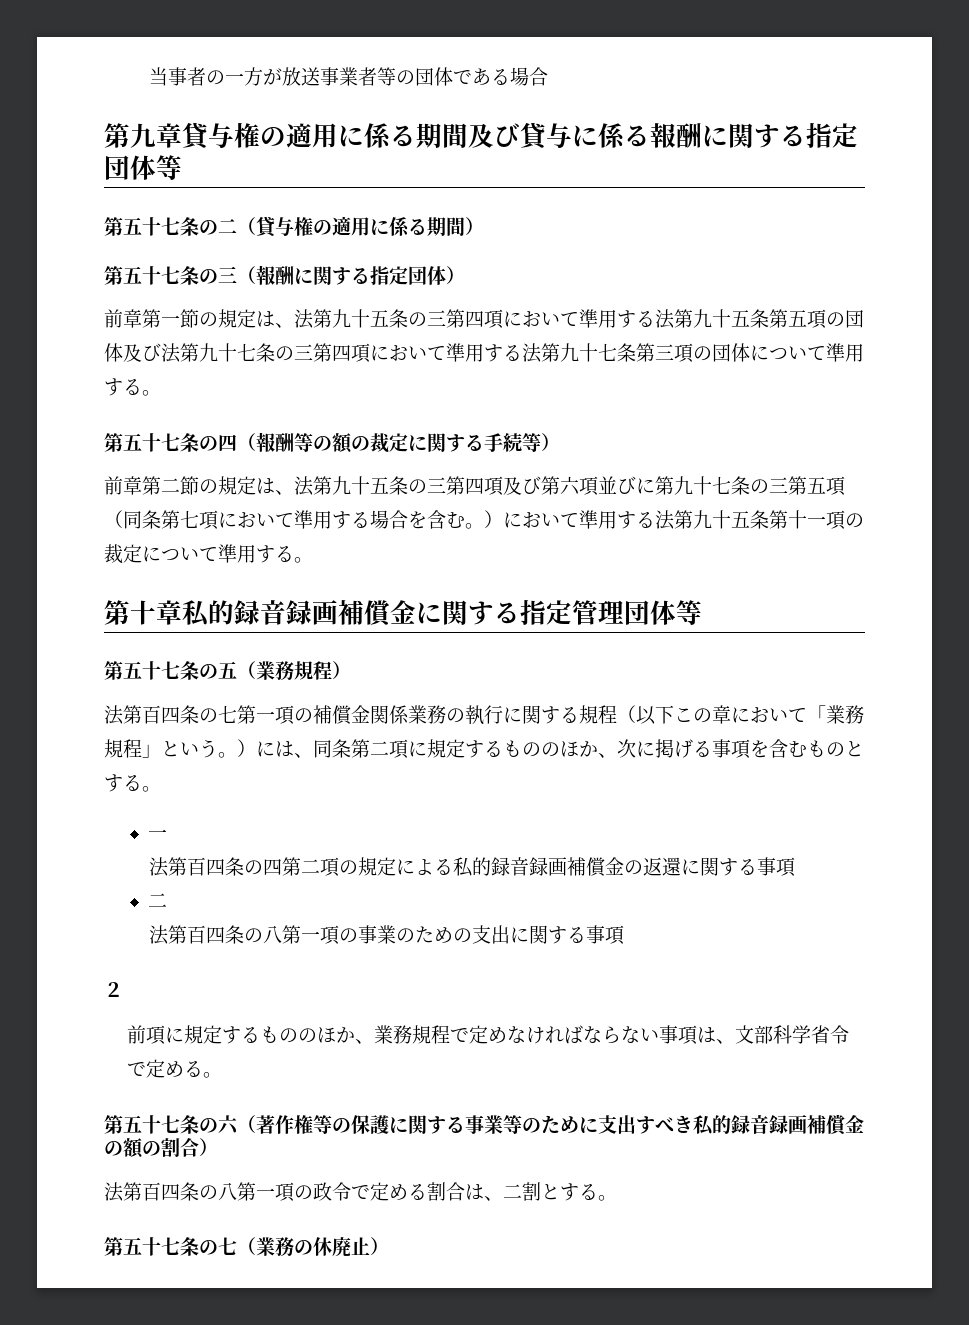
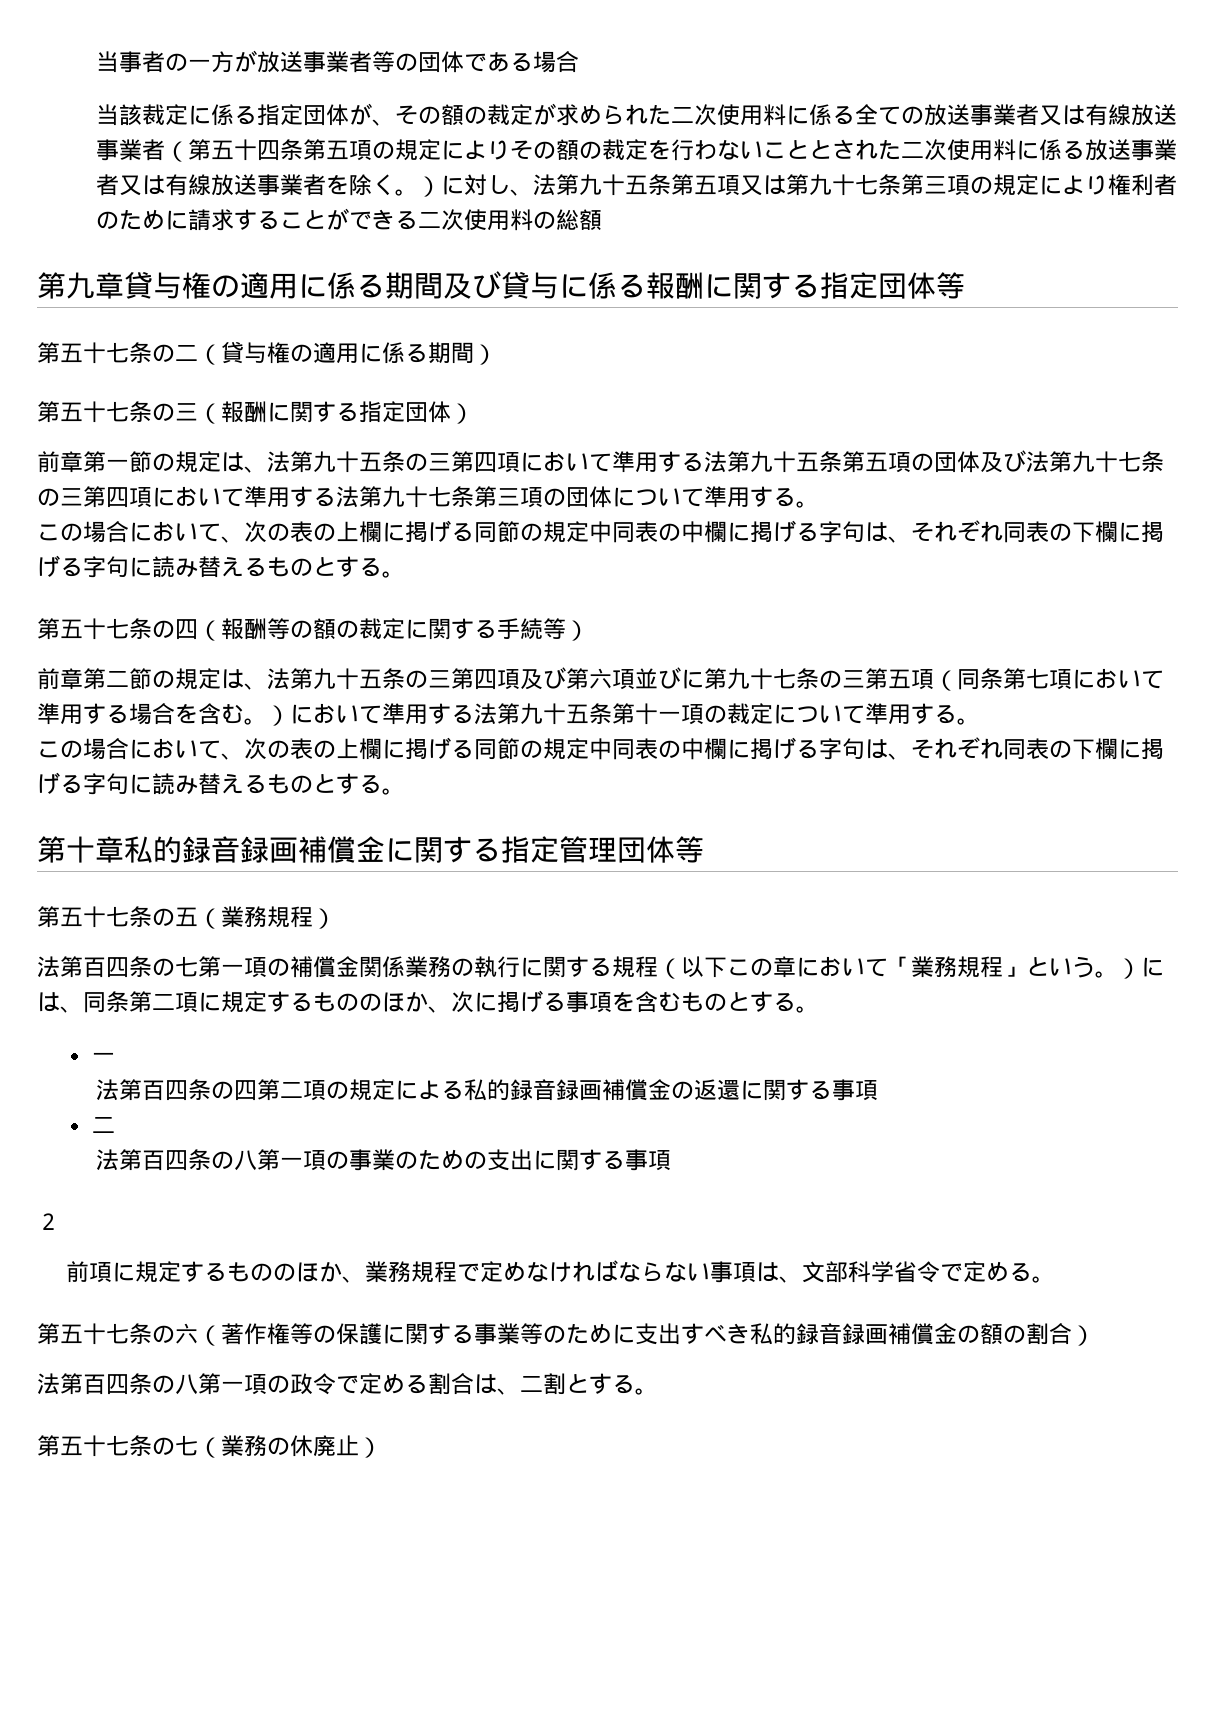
(549, 76) none -> [95,103,1177,126] [95,139,1177,162] [95,174,1177,197] [95,208,602,231] // 当該裁定に係る指定団体が、その額の裁定が求められた二次使用料に係る全ての放送事業者又は有線放送事業者（第五十四条第五項の規定によりその額の裁定を行わないこととされた二次使用料に係る放送事業者又は有線放送事業者を除く。）に対し、法第九十五条第五項又は第九十七条第三項の規定により権利者のために請求することができる二次使用料の総額
(161, 393) none -> [37,520,1164,543] [37,555,405,578] // この場合において、次の表の上欄に掲げる同節の規定中同表の中欄に掲げる字句は、それぞれ同表の下欄に掲げる字句に読み替えるものとする。
(313, 560) none -> [37,737,1164,760] [37,772,405,795] // この場合において、次の表の上欄に掲げる同節の規定中同表の中欄に掲げる字句は、それぞれ同表の下欄に掲げる字句に読み替えるものとする。

